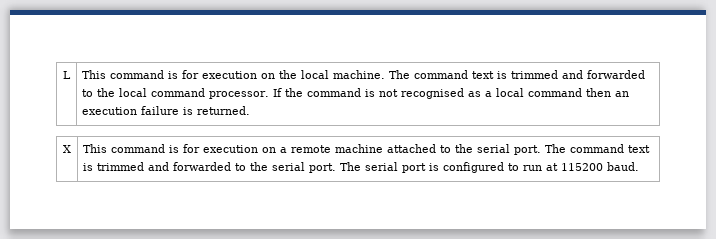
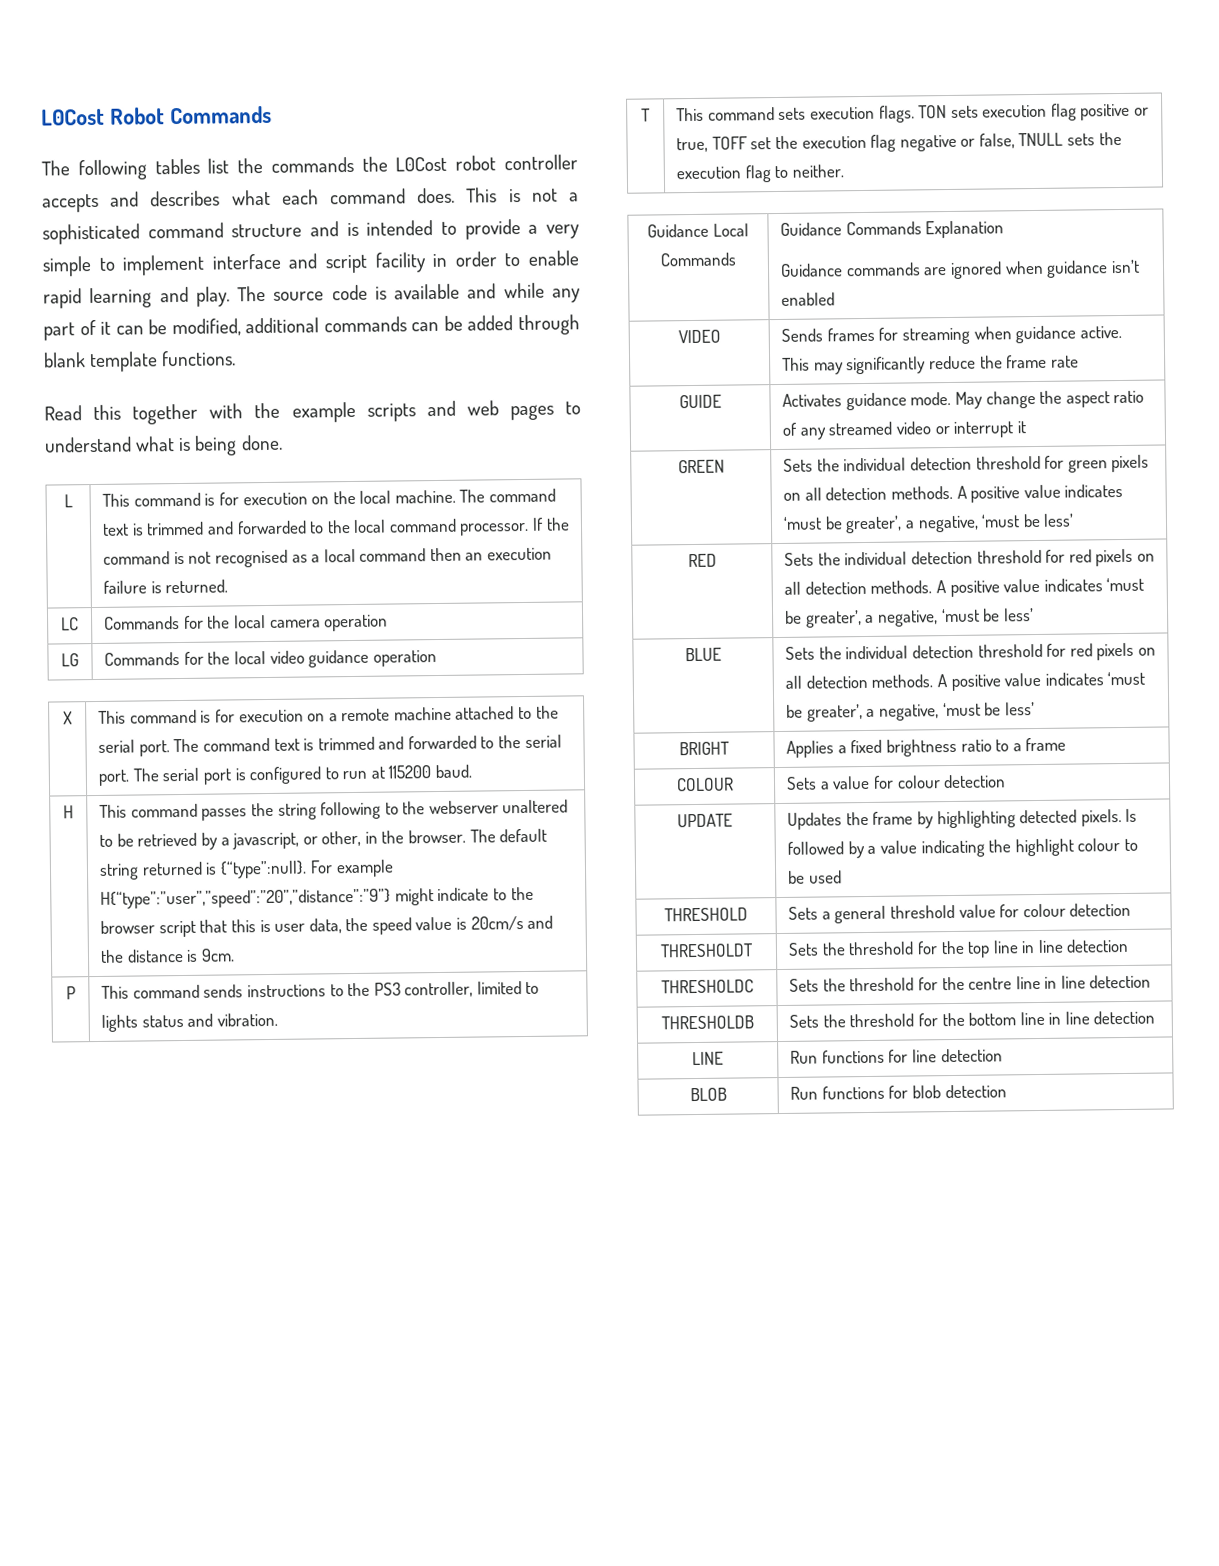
(63, 75) none -> [41,105,272,126] [41,154,578,181] [42,187,579,213] [42,219,581,245] [42,250,580,277] [43,282,581,309] [43,314,581,341] [43,350,237,373] [44,400,582,425] [44,434,283,456] L0Cost Robot Commands // The following tables list the commands the L0Cost robot controller accepts and describes what each command does. This is not a sophisticated command structure and is intended to provide a very simple to implement interface and script facility in order to enable rapid learning and play. The source code is available and while any part of it can be modified, additional commands can be added through blank template functions. // Read this together with the example scripts and web pages to understand what is being done. //
(251, 110) none -> [61,617,79,631] [104,614,389,632] [61,653,79,667] [104,649,437,668] // LC | Commands for the local camera operation // LG | Commands for the local video guidance operation
(640, 166) none -> [63,805,74,819] [99,799,569,821] [99,828,548,850] [99,859,395,880] [100,886,534,909] [100,915,554,938] [100,948,235,963] [65,986,76,1000] [101,981,540,999] [101,1012,278,1032] [641,108,651,122] [676,103,1150,123] [676,131,1122,153] [676,164,844,183] [647,223,749,238] [660,252,736,267] [780,220,1005,239] [780,259,1140,279] [781,292,836,306] [677,329,721,344] [781,325,1122,345] [782,354,1079,375] [678,394,722,409] [782,390,1145,411] [782,421,1026,440] [677,459,725,474] [783,454,1150,473] [783,483,1124,503] [783,513,1075,534] [687,553,717,568] [784,548,1155,567] [784,577,1145,598] [784,608,1034,628] [684,647,722,662] [785,642,1156,661] [785,671,1146,692] [786,702,1035,722] [679,741,730,756] [786,737,1067,758] [675,777,734,792] [786,774,1007,790] [677,813,734,828] [787,808,1138,830] [787,838,1138,859] [788,870,842,884] [664,907,748,922] [788,902,1132,924] [660,943,754,958] [788,938,1130,958] [660,979,754,994] [789,974,1152,992] [660,1015,754,1030] [789,1010,1156,1028] [692,1051,724,1066] [790,1048,1003,1064] [689,1087,727,1102] [790,1084,1007,1100] // H | This command passes the string following to the webserver unaltered to be retrieved by a javascript, or other, in the browser. The default string returned is {“type”:null}. For example H{“type”:”user”,”speed”:”20”,”distance”:”9”} might indicate to the browser script that this is user data, the speed value is 20cm/s and the distance is 9cm. // P | This command sends instructions to the PS3 controller, limited to lights status and vibration. // T | This command sets execution flags. TON sets execution flag positive or true, TOFF set the execution flag negative or false, TNULL sets the execution flag to neither. // Guidance Local Commands | Guidance Commands Explanation // Guidance commands are ignored when guidance isn’t enabled // VIDEO | Sends frames for streaming when guidance active. This may significantly reduce the frame rate // GUIDE | Activates guidance mode. May change the aspect ratio of any streamed video or interrupt it // GREEN | Sets the individual detection threshold for green pixels on all detection methods. A positive value indicates ‘must be greater’, a negative, ‘must be less’ // RED | Sets the individual detection threshold for red pixels on all detection methods. A positive value indicates ‘must be greater’, a negative, ‘must be less’ // BLUE | Sets the individual detection threshold for red pixels on all detection methods. A positive value indicates ‘must be greater’, a negative, ‘must be less’ // BRIGHT | Applies a fixed brightness ratio to a frame // COLOUR | Sets a value for colour detection // UPDATE | Updates the frame by highlighting detected pixels. Is followed by a value indicating the highlight colour to be used // THRESHOLD | Sets a general threshold value for colour detection // THRESHOLDT | Sets the threshold for the top line in line detection // THRESHOLDC | Sets the threshold for the centre line in line detection // THRESHOLDB | Sets the threshold for the bottom line in line detection // LINE | Run functions for line detection // BLOB | Run functions for blob detection

